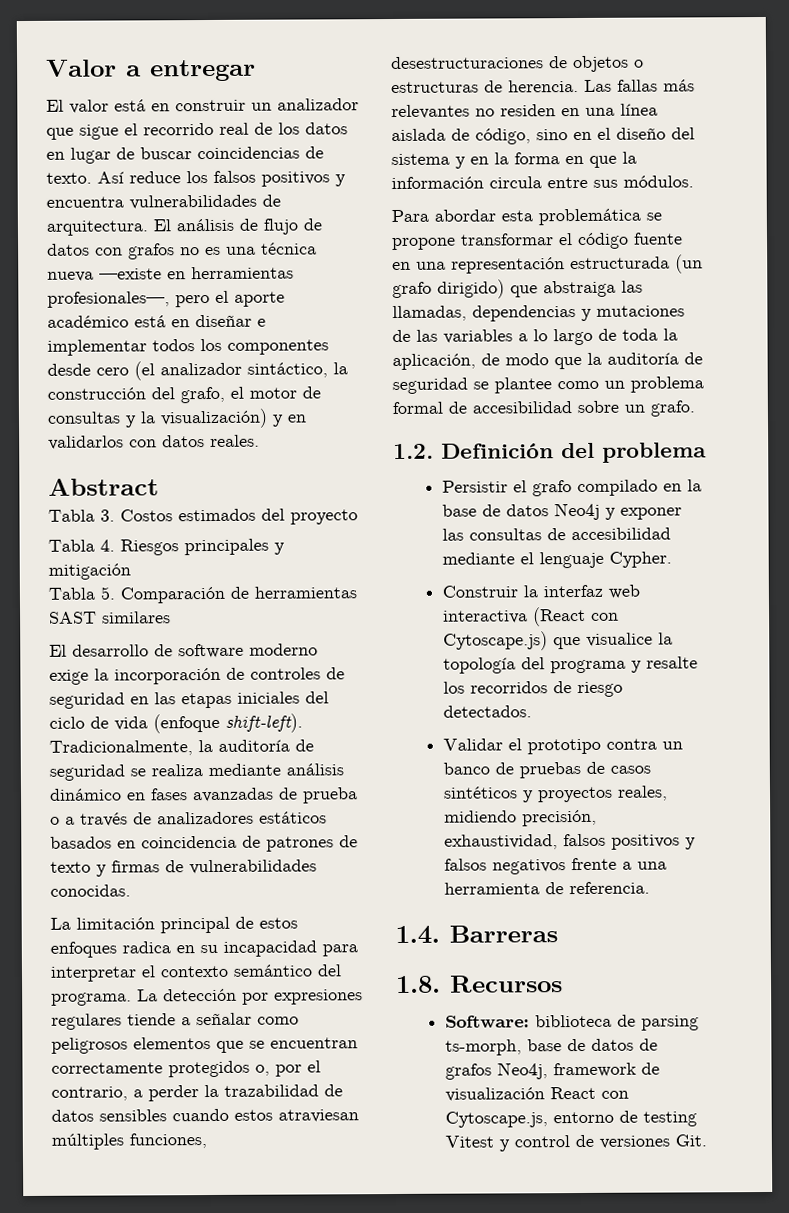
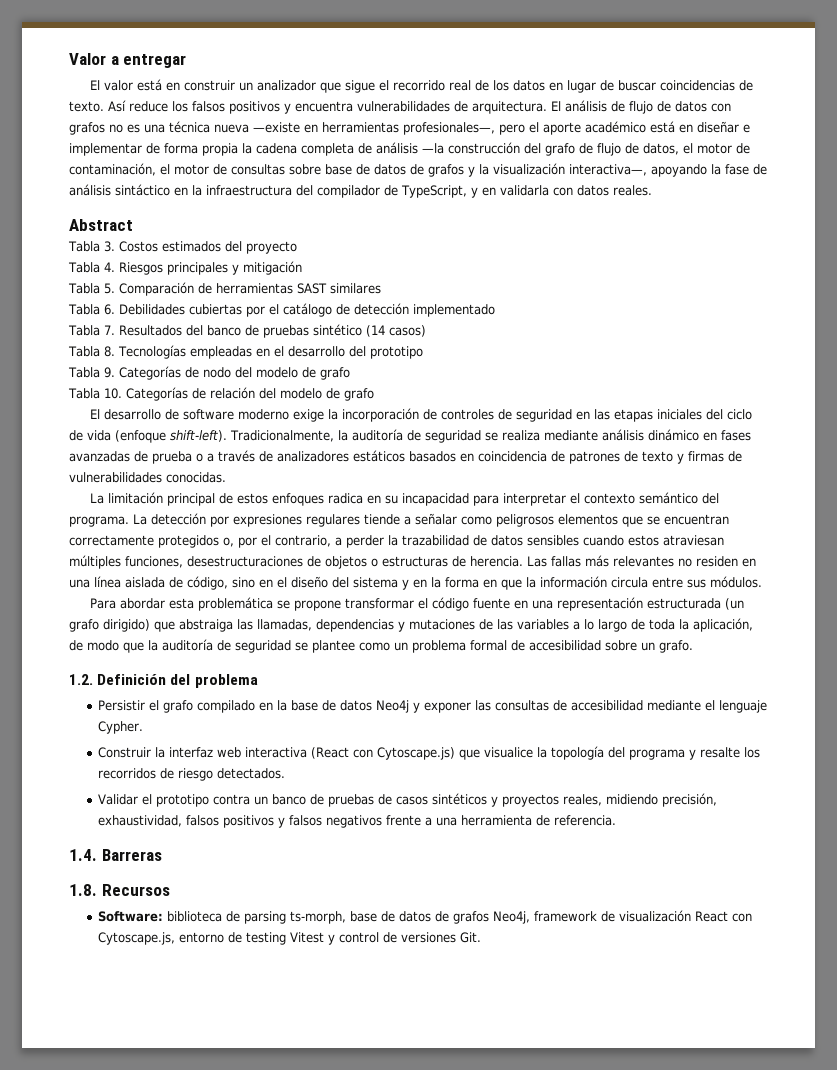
[152,338,329,355] [47,361,348,381] [47,386,321,404] [47,408,307,429] [48,435,124,450] todos los componentes desde cero (el analizador sintáctico, la construcción del grafo, el motor de consultas y la visualización) y en validarlos -> [146,142,750,156] [69,163,767,177] [69,184,549,198] de forma propia la cadena completa de análisis —la construcción del grafo de flujo de datos, el motor de contaminación, el motor de consultas sobre base de datos de grafos y la visualización interactiva—, apoyando la fase de análisis sintáctico en la infraestructura del compilador de TypeScript, y en validarla
(171, 617) none -> [68,303,495,317] [68,324,426,338] [68,345,423,359] [68,366,350,380] [68,387,374,401] // Tabla 6. Debilidades cubiertas por el catálogo de detección implementado // Tabla 7. Resultados del banco de pruebas sintético (14 casos) // Tabla 8. Tecnologías empleadas en el desarrollo del prototipo // Tabla 9. Categorías de nodo del modelo de grafo // Tabla 10. Categorías de relación del modelo de grafo

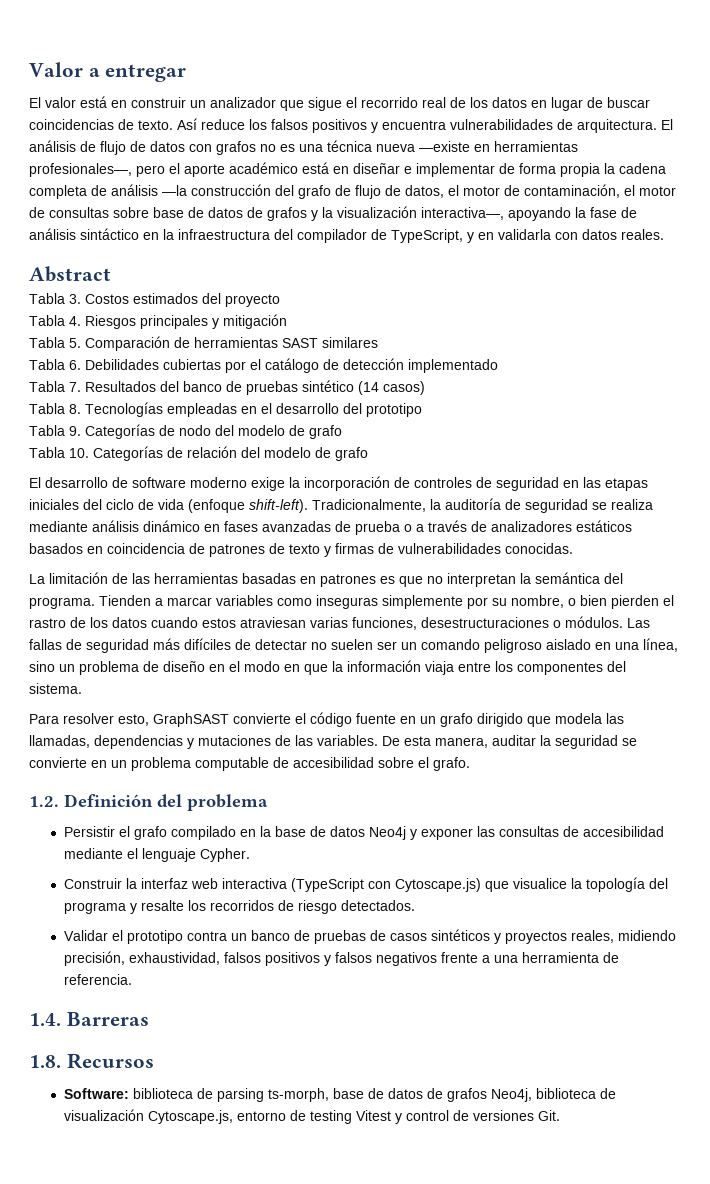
[167,492,720,506] [69,513,729,527] [69,535,579,548] principal de estos enfoques radica en su incapacidad para interpretar el contexto semántico del programa. La detección por expresiones regulares tiende a señalar como peligrosos elementos que se encuentran correctamente protegidos o, por el contrario, a perder la trazabilidad de datos sensibles -> [112,572,623,587] [29,595,674,609] [29,617,147,628] de las herramientas basadas en patrones es que no interpretan la semántica del programa. Tienden a marcar variables como inseguras simplemente por su nombre, o bien pierden el rastro de los datos
[69,555,121,569] múltiples -> [310,617,348,628] varias
[307,555,756,569] [69,576,762,590] [90,597,745,611] [69,619,233,632] de objetos o estructuras de herencia. Las fallas más relevantes no residen en una línea aislada de código, sino en el diseño del sistema y en la forma en que la información circula entre sus módulos. // Para abordar esta problemática se propone transformar el código fuente en una representación estructurada (un grafo dirigido) que abstraiga -> [553,616,650,628] [29,638,678,653] [29,660,626,675] [29,683,82,694] [29,712,602,727] o módulos. Las fallas de seguridad más difíciles de detectar no suelen ser un comando peligroso aislado en una línea, sino un problema de diseño en el modo en que la información viaja entre los componentes del sistema. // Para resolver esto, GraphSAST convierte el código fuente en un grafo dirigido que modela
[517,618,753,632] [69,639,507,653] variables a lo largo de toda la aplicación, de modo que la auditoría de seguridad se plantee como un problema formal -> [317,735,637,749] [29,757,269,771] variables. De esta manera, auditar la seguridad se convierte en un problema computable
[641,642,655,651] un -> [418,757,429,768] el
[311,747,350,759] (React -> [291,878,365,892] (TypeScript
[534,911,598,922] framework -> [536,1088,597,1099] biblioteca
[695,911,753,922] React con -> (145, 1115) none

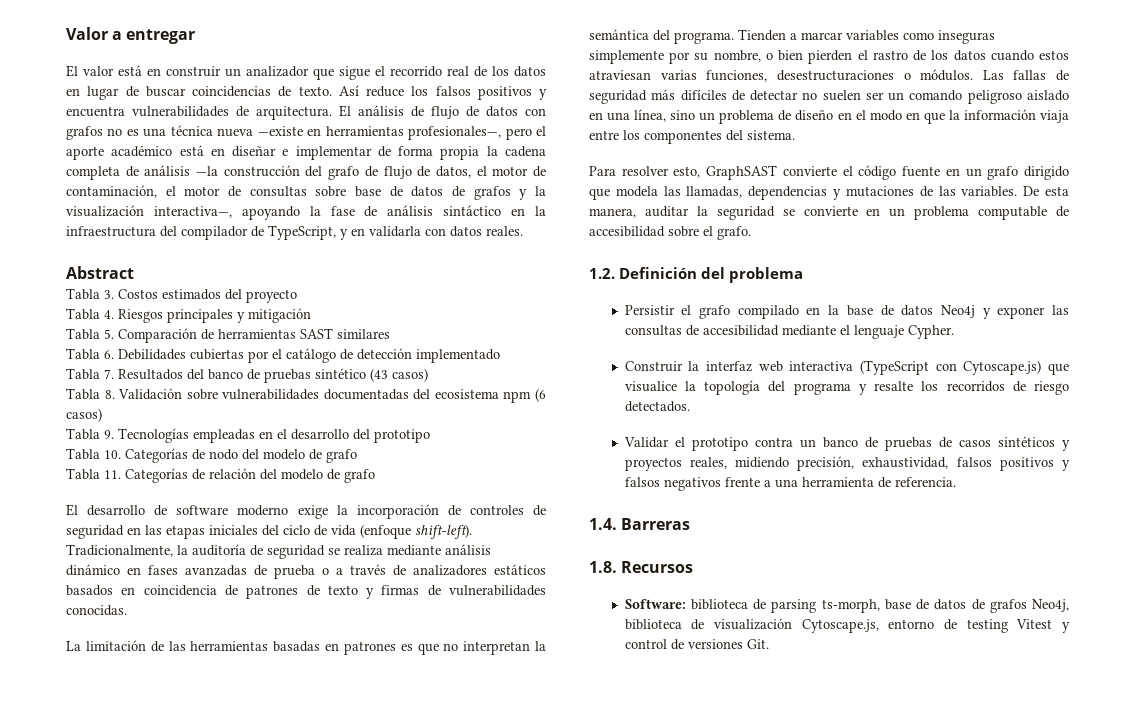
[358,381,379,395] (14 -> [370,368,388,382] (43
(81, 409) none -> [118,388,546,403] [66,408,102,422] [66,428,114,440] Validación sobre vulnerabilidades documentadas del ecosistema npm (6 casos) // Tabla 9.
[69,426,81,436] 9. -> [104,450,121,459] 10.
[69,448,89,458] 10. -> [104,470,121,479] 11.

